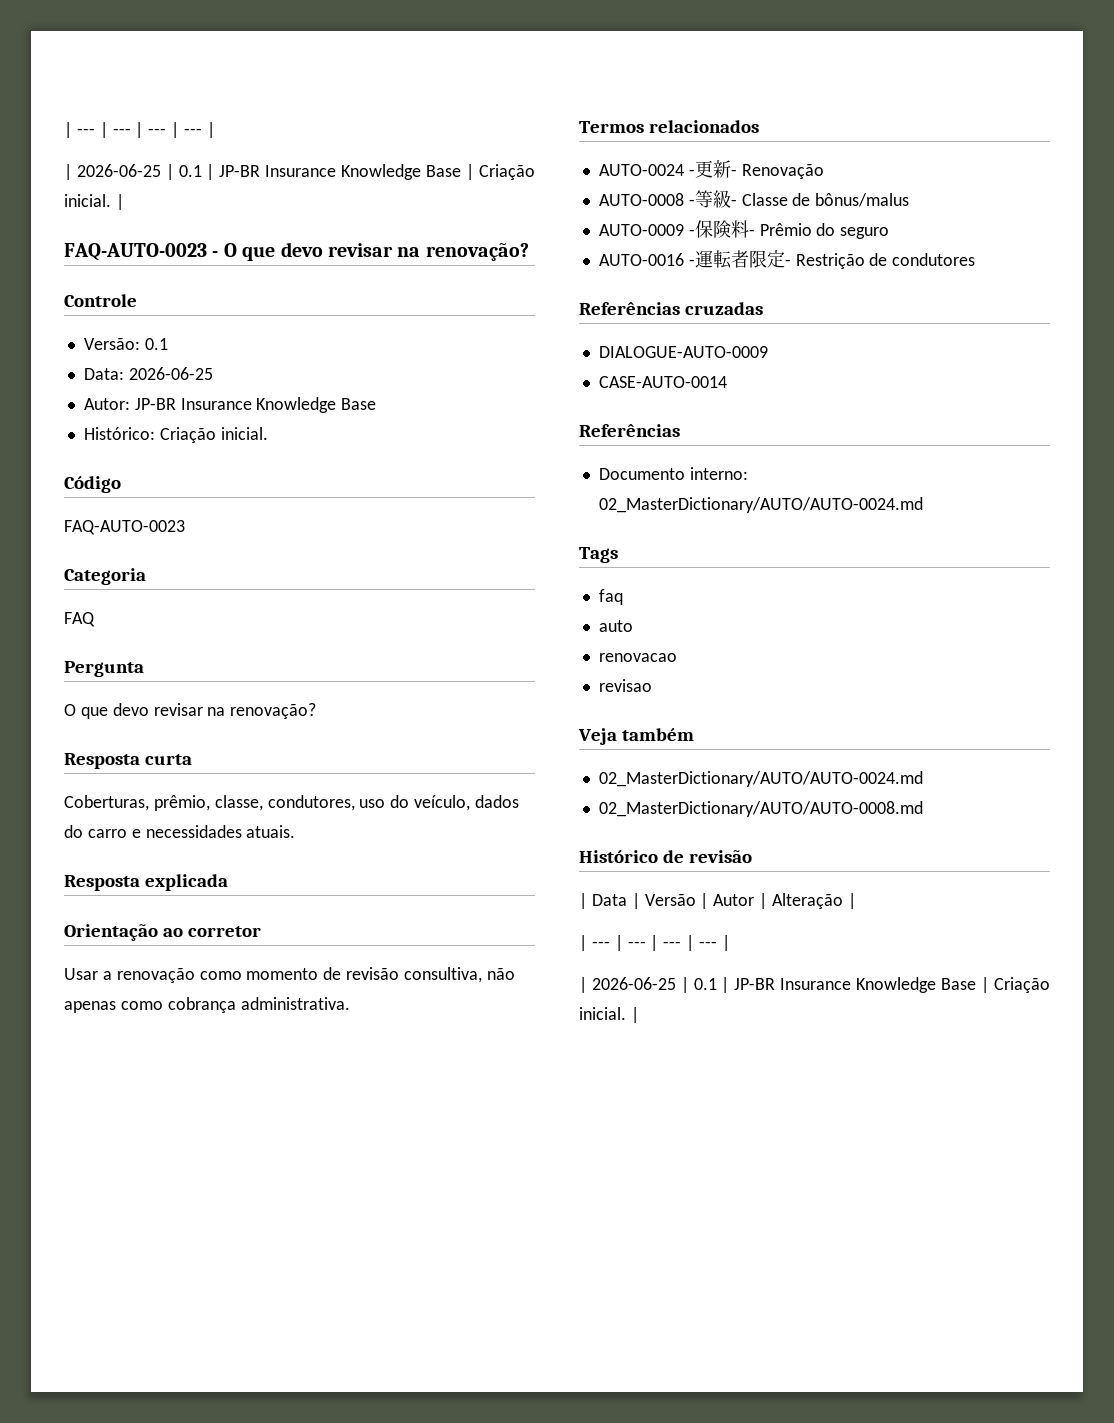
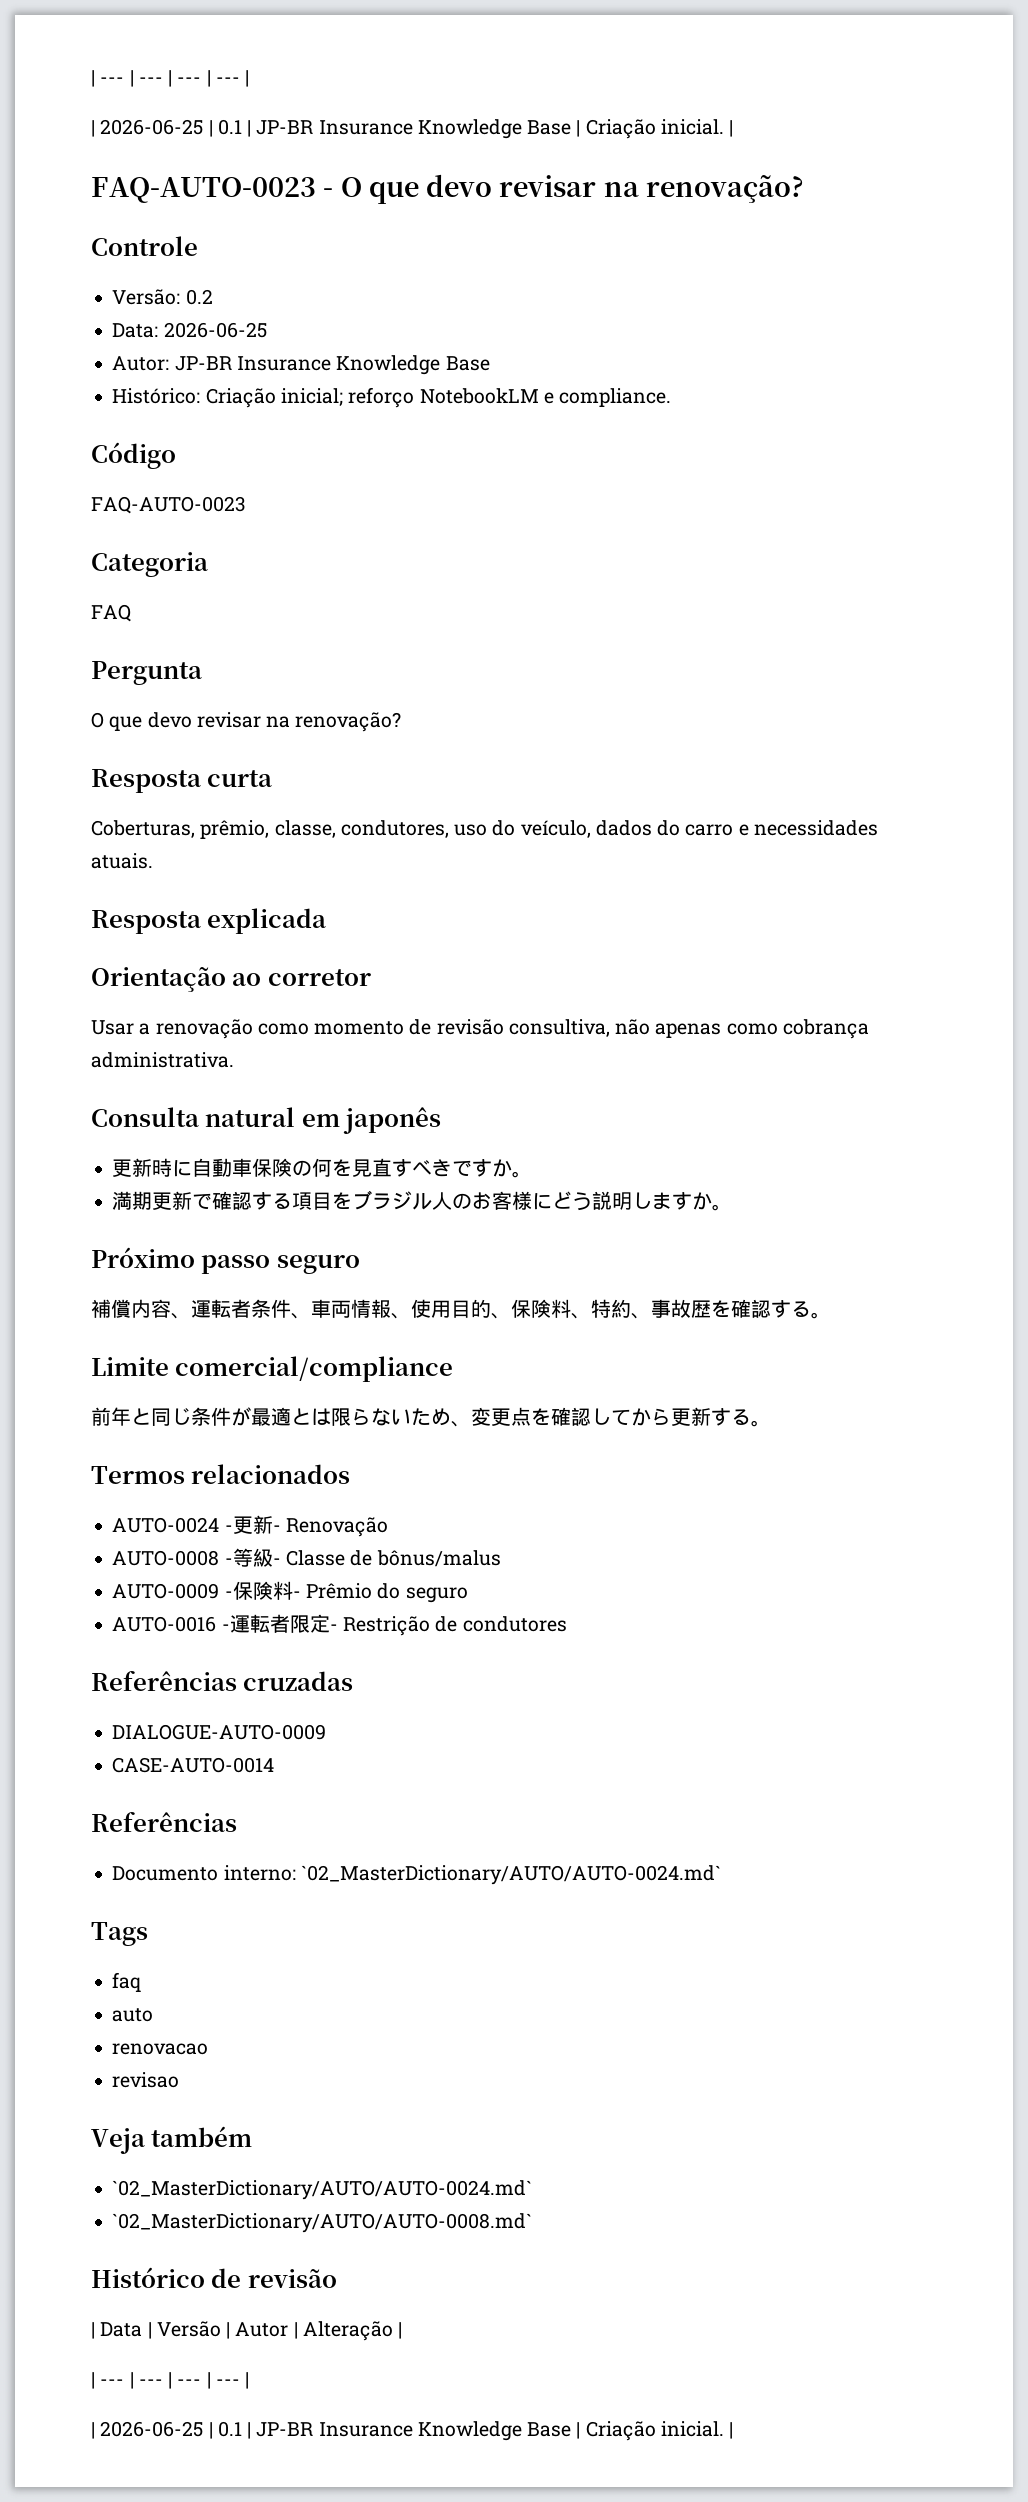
[144,338,168,350] 0.1 -> [185,289,213,305] 0.2
[220,427,268,440] inicial. -> [280,387,672,408] inicial; reforço NotebookLM e compliance.
(350, 1003) none -> [91,1107,442,1134] [112,1158,533,1178] [112,1190,733,1211] [91,1247,360,1274] [91,1299,831,1319] [91,1356,454,1382] [91,1407,771,1427] // Consulta natural em japonês // 更新時に自動車保険の何を見直すべきですか。 // 満期更新で確認する項目をブラジル人のお客様にどう説明しますか。 // Próximo passo seguro // 補償内容、運転者条件、車両情報、使用目的、保険料、特約、事故歴を確認する。 // Limite comercial/compliance // 前年と同じ条件が最適とは限らないため、変更点を確認してから更新する。
[598,497,923,513] 02_MasterDictionary/AUTO/AUTO-0024.md -> [300,1865,721,1885] `02_MasterDictionary/AUTO/AUTO-0024.md`
[598,771,923,787] [598,801,923,817] 02_MasterDictionary/AUTO/AUTO-0024.md // 02_MasterDictionary/AUTO/AUTO-0008.md -> [112,2180,533,2200] [112,2213,533,2233] `02_MasterDictionary/AUTO/AUTO-0024.md` // `02_MasterDictionary/AUTO/AUTO-0008.md`

